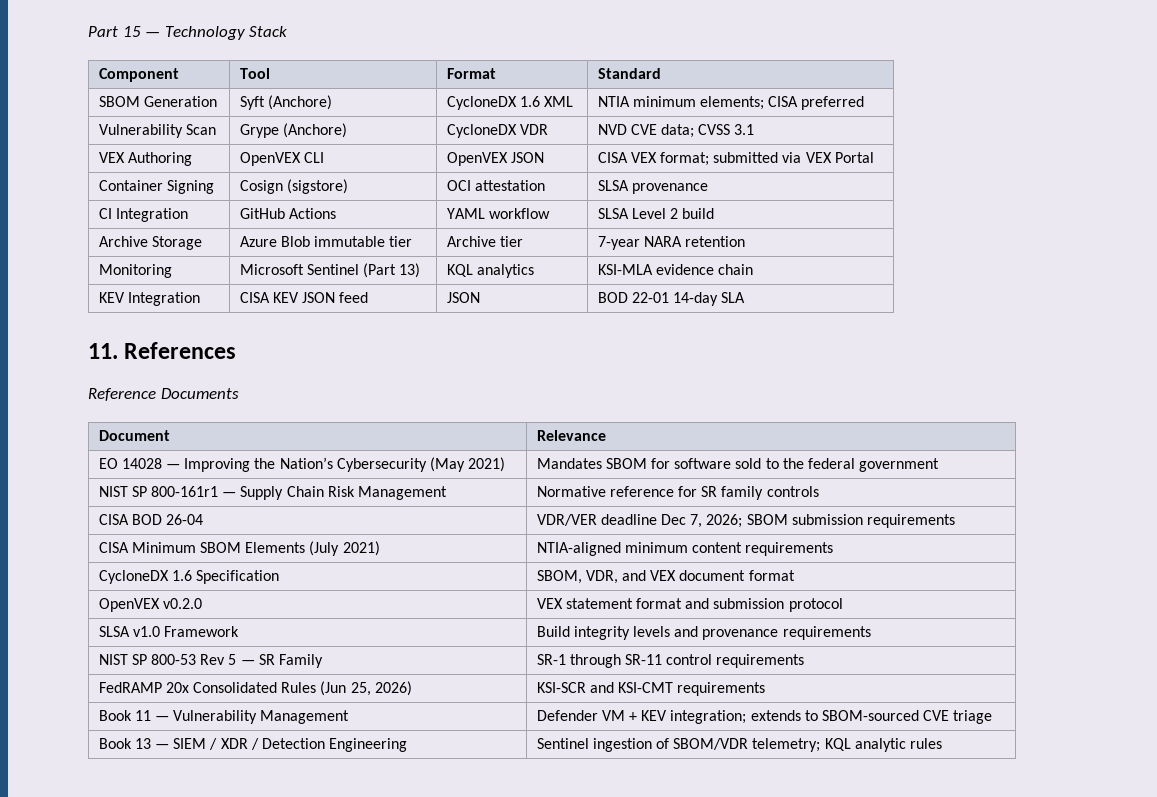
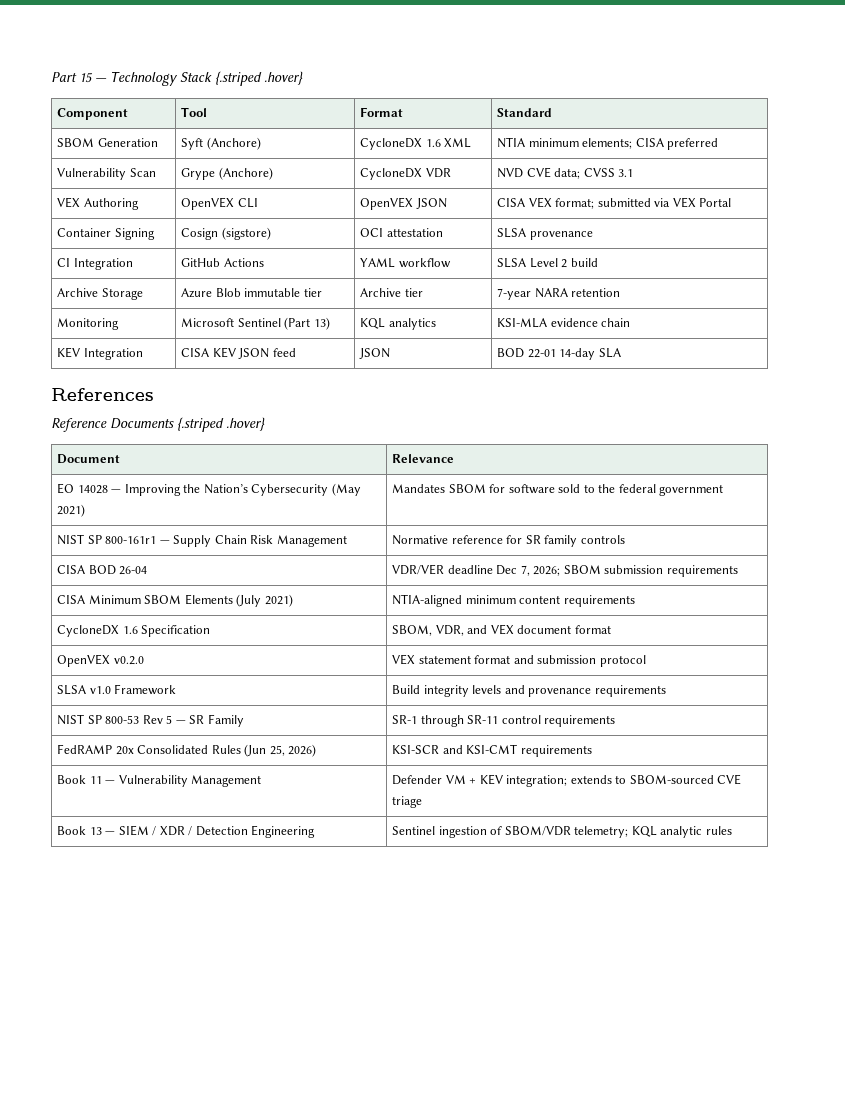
(288, 31) none -> [215,71,303,86] {.striped .hover}
[88,343,118,359] 11. -> (621, 353) none
(239, 393) none -> [177,417,265,432] {.striped .hover}

